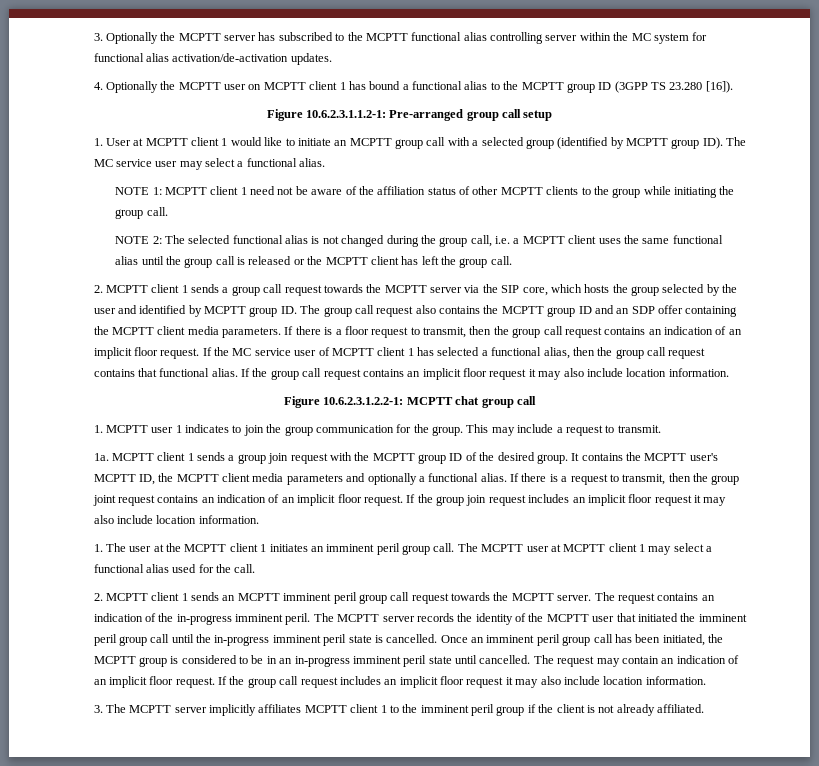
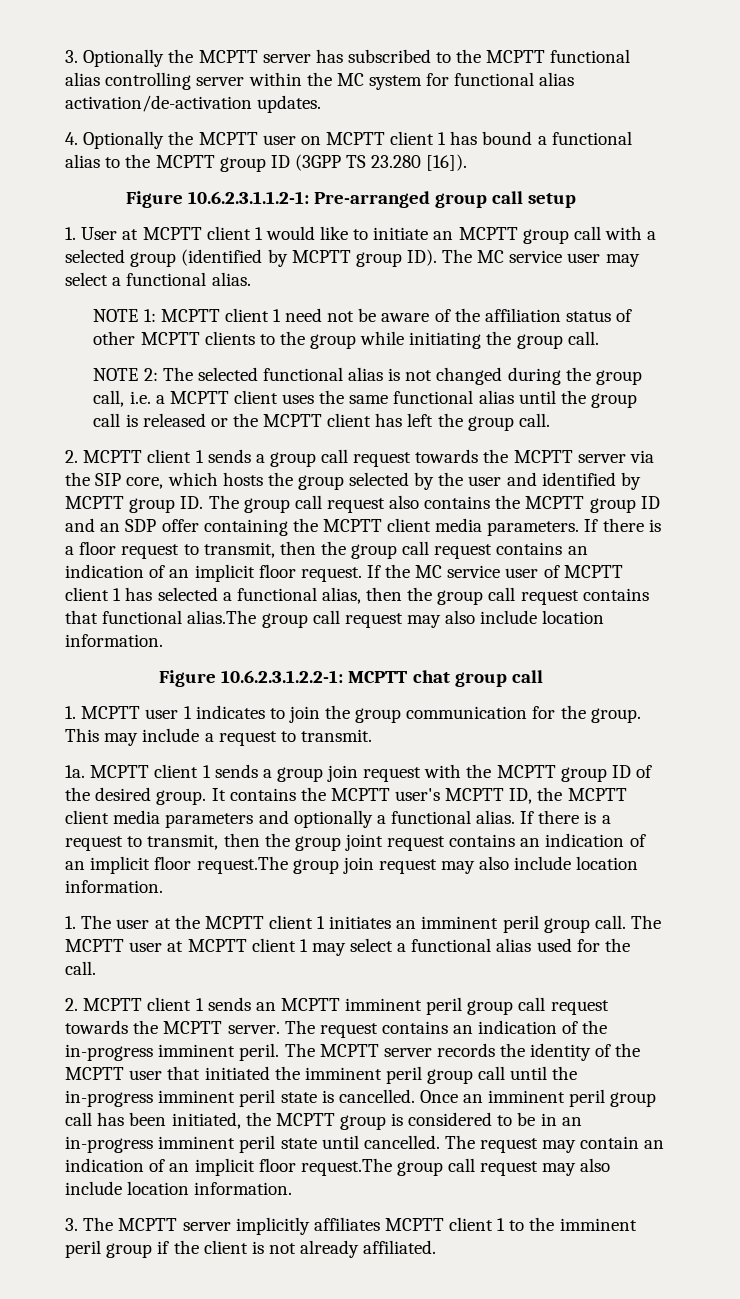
[211,368,536,380] alias. If the group call request contains an implicit floor request it -> [187,610,403,628] alias.The group call request
[363,494,702,506] request. If the group join request includes an implicit floor request it -> [196,856,437,874] request.The group join request
[175,676,513,688] request. If the group call request includes an implicit floor request it -> [300,1158,539,1176] request.The group call request

